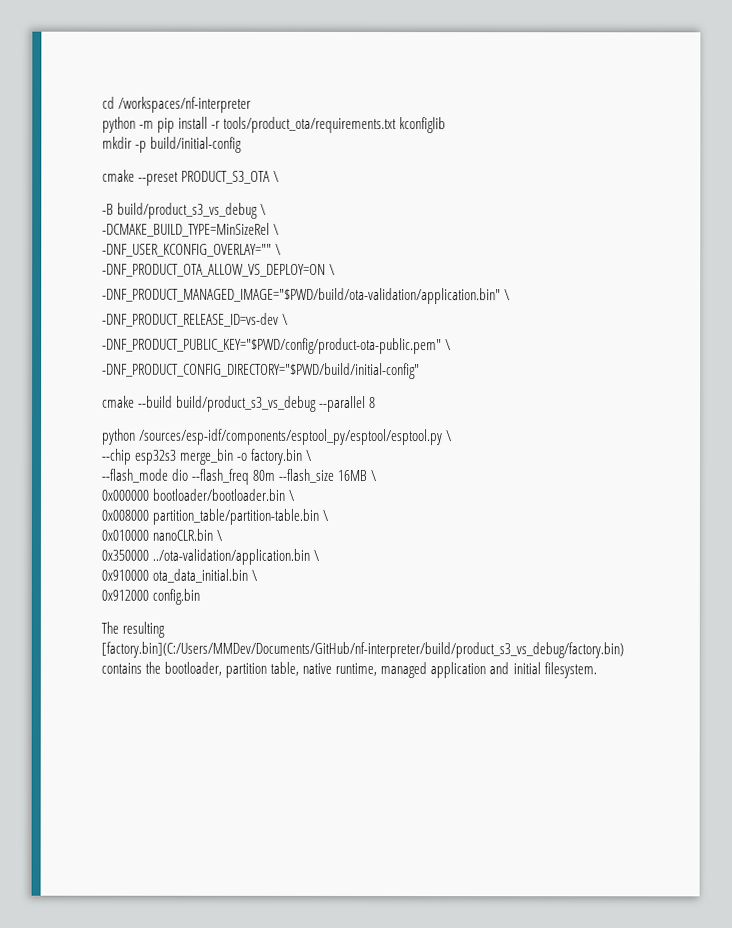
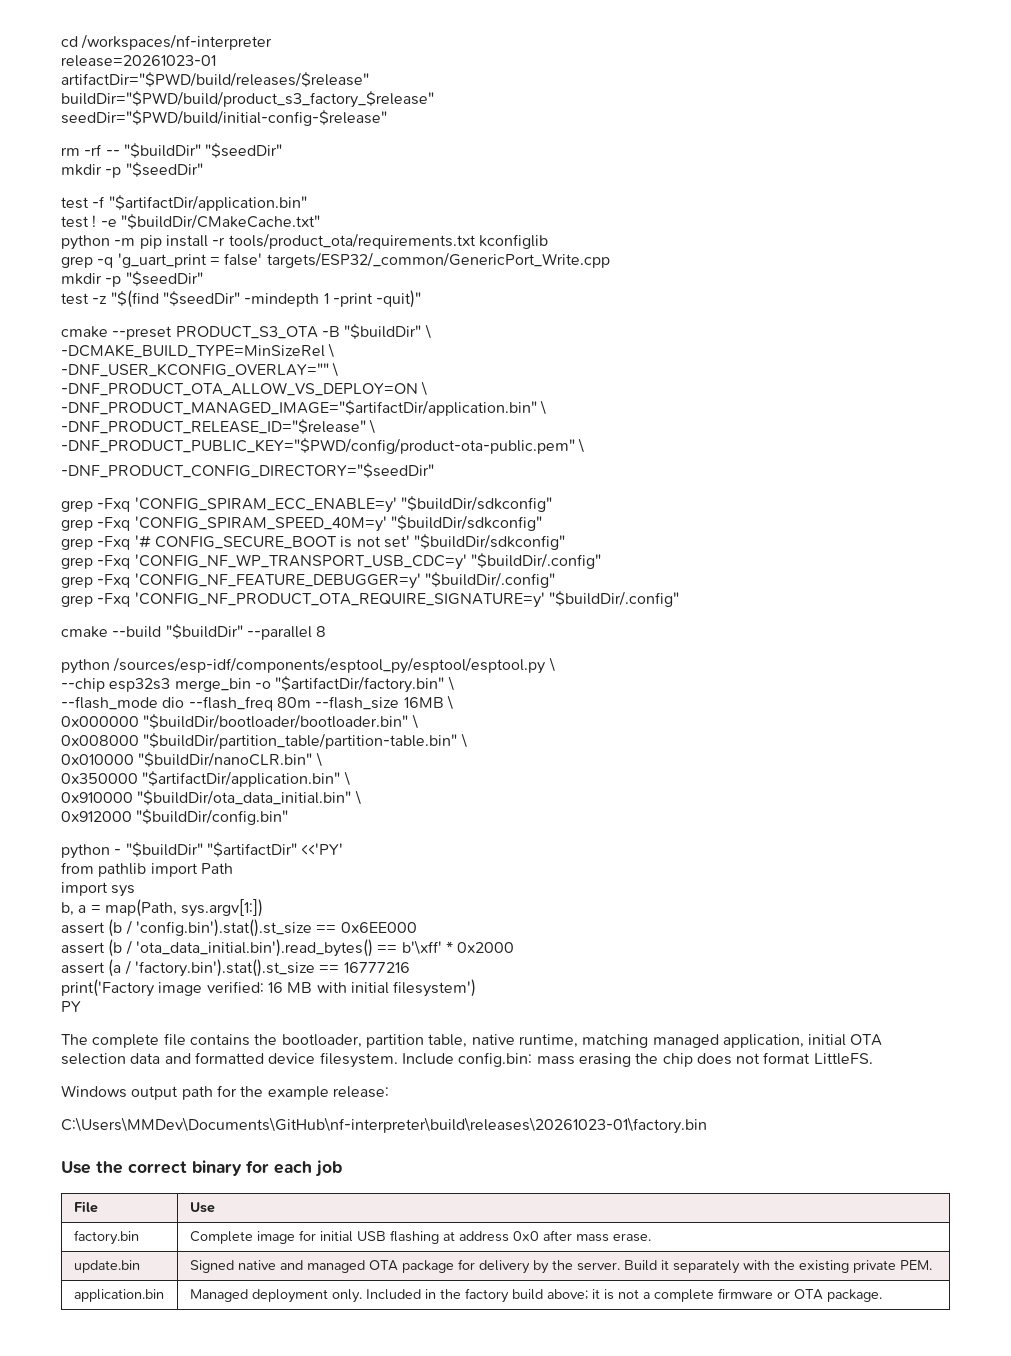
(252, 104) none -> [61,55,216,67] [61,72,369,87] [61,91,434,108] [61,110,387,126] [61,143,283,158] [61,162,203,178] [61,195,307,211] [61,214,320,229] // release=20261023-01 // artifactDir="$PWD/build/releases/$release" // buildDir="$PWD/build/product_s3_factory_$release" // seedDir="$PWD/build/initial-config-$release" // rm -rf -- "$buildDir" "$seedDir" // mkdir -p "$seedDir" // test -f "$artifactDir/application.bin" // test ! -e "$buildDir/CMakeCache.txt"
[102,136,243,153] mkdir -p build/initial-config -> [61,252,610,268] [61,271,203,287] [61,290,422,308] grep -q 'g_uart_print = false' targets/ESP32/_common/GenericPort_Write.cpp // mkdir -p "$seedDir" // test -z "$(find "$seedDir" -mindepth 1 -print -quit)"
[273,170,280,182] [102,202,259,219] \ // -B build/product_s3_vs_debug -> [321,324,422,339] -B "$buildDir"
[102,287,511,305] [102,312,279,327] -DNF_PRODUCT_MANAGED_IMAGE="$PWD/build/ota-validation/application.bin" \ // -DNF_PRODUCT_RELEASE_ID=vs-dev -> [61,400,547,416] [61,419,366,434] -DNF_PRODUCT_MANAGED_IMAGE="$artifactDir/application.bin" \ // -DNF_PRODUCT_RELEASE_ID="$release"
[102,362,420,380] -DNF_PRODUCT_CONFIG_DIRECTORY="$PWD/build/initial-config" -> [61,463,434,478] [61,496,552,513] [61,515,542,532] [61,534,566,550] [61,553,601,570] [61,572,555,589] [61,591,679,608] -DNF_PRODUCT_CONFIG_DIRECTORY="$seedDir" // grep -Fxq 'CONFIG_SPIRAM_ECC_ENABLE=y' "$buildDir/sdkconfig" // grep -Fxq 'CONFIG_SPIRAM_SPEED_40M=y' "$buildDir/sdkconfig" // grep -Fxq '# CONFIG_SECURE_BOOT is not set' "$buildDir/sdkconfig" // grep -Fxq 'CONFIG_NF_WP_TRANSPORT_USB_CDC=y' "$buildDir/.config" // grep -Fxq 'CONFIG_NF_FEATURE_DEBUGGER=y' "$buildDir/.config" // grep -Fxq 'CONFIG_NF_PRODUCT_OTA_REQUIRE_SIGNATURE=y' "$buildDir/.config"
[176,395,318,412] build/product_s3_vs_debug -> [165,624,243,639] "$buildDir"
[250,448,304,465] factory.bin -> [275,676,445,693] "$artifactDir/factory.bin"
[152,488,286,501] bootloader/bootloader.bin -> [143,714,409,729] "$buildDir/bootloader/bootloader.bin"
[152,508,320,525] partition_table/partition-table.bin -> [143,733,458,749] "$buildDir/partition_table/partition-table.bin"
[152,528,214,541] nanoCLR.bin -> [138,752,313,767] "$buildDir/nanoCLR.bin"
[152,548,311,565] ../ota-validation/application.bin -> [142,771,341,787] "$artifactDir/application.bin"
[152,568,249,583] ota_data_initial.bin -> [137,790,352,805] "$buildDir/ota_data_initial.bin"
[152,588,201,605] config.bin -> [136,809,289,825] [61,842,344,859] [61,862,233,877] [61,882,136,897] [61,899,264,917] [61,919,417,937] [61,939,515,957] [61,959,410,977] [61,979,477,997] [61,1001,81,1012] "$buildDir/config.bin" // python - "$buildDir" "$artifactDir" <<'PY' // from pathlib import Path // import sys // b, a = map(Path, sys.argv[1:]) // assert (b / 'config.bin').stat().st_size == 0x6EE000 // assert (b / 'ota_data_initial.bin').read_bytes() == b'\xff' * 0x2000 // assert (a / 'factory.bin').stat().st_size == 16777216 // print('Factory image verified: 16 MB with initial filesystem') // PY
[122,621,166,638] [101,641,624,659] resulting [factory.bin](C:/Users/MMDev/Documents/GitHub/nf-interpreter/build/product_s3_vs_debug/factory.bin) -> [92,1033,186,1048] complete file
[380,662,597,679] managed application and initial filesystem. -> [582,1034,883,1048] [61,1052,873,1068] [61,1085,389,1100] [61,1117,707,1134] [61,1160,342,1177] [73,1201,98,1213] [189,1202,215,1213] [73,1230,139,1245] [189,1230,651,1244] [73,1260,140,1273] [189,1259,932,1274] [73,1289,164,1302] [189,1288,882,1303] matching managed application, initial OTA selection data and formatted device filesystem. Include config.bin: mass erasing the chip does not format LittleFS. // Windows output path for the example release: // C:\Users\MMDev\Documents\GitHub\nf-interpreter\build\releases\20261023-01\factory.bin // Use the correct binary for each job // File | Use // factory.bin | Complete image for initial USB flashing at address 0x0 after mass erase. // update.bin | Signed native and managed OTA package for delivery by the server. Build it separately with the existing private PEM. // application.bin | Managed deployment only. Included in the factory build above; it is not a complete firmware or OTA package.

